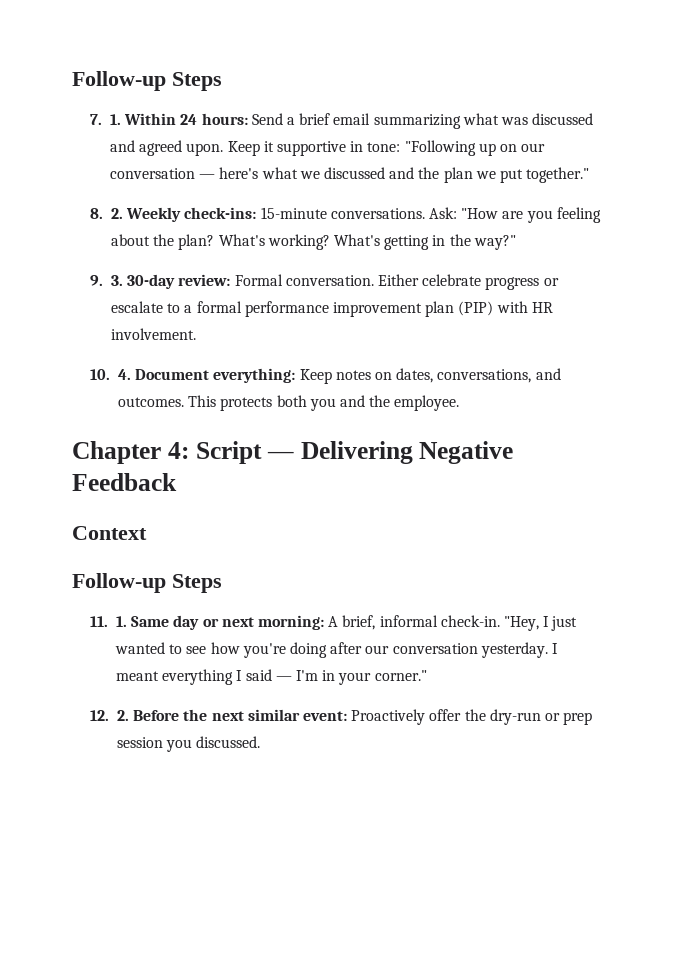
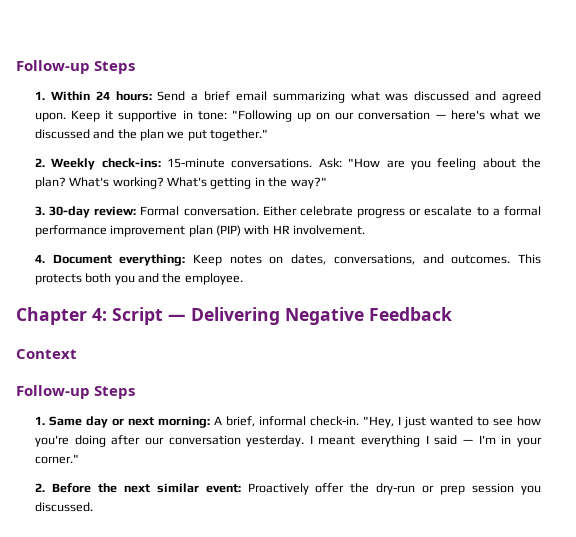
[72,71,222,91] [90,114,103,125] Follow-up Steps // 7. -> [16,60,136,74] Follow-up Steps //
[90,208,104,219] 8. -> (269, 135) none
[90,275,104,286] 9. -> (327, 183) none
[90,369,111,380] 10. -> (366, 230) none
[90,616,109,627] 11. -> (136, 392) none
[90,710,110,721] 12. -> (79, 459) none

